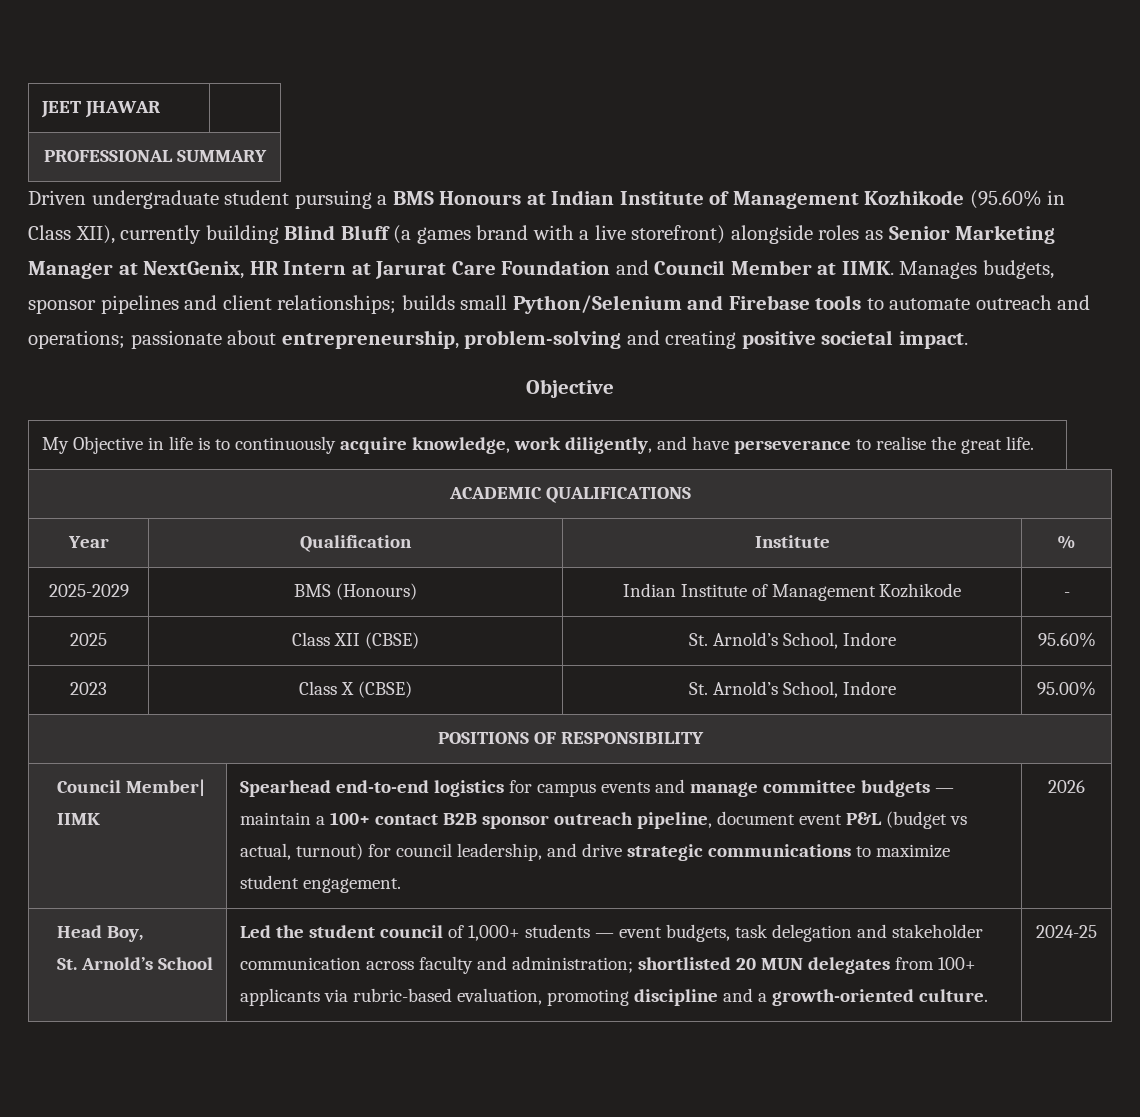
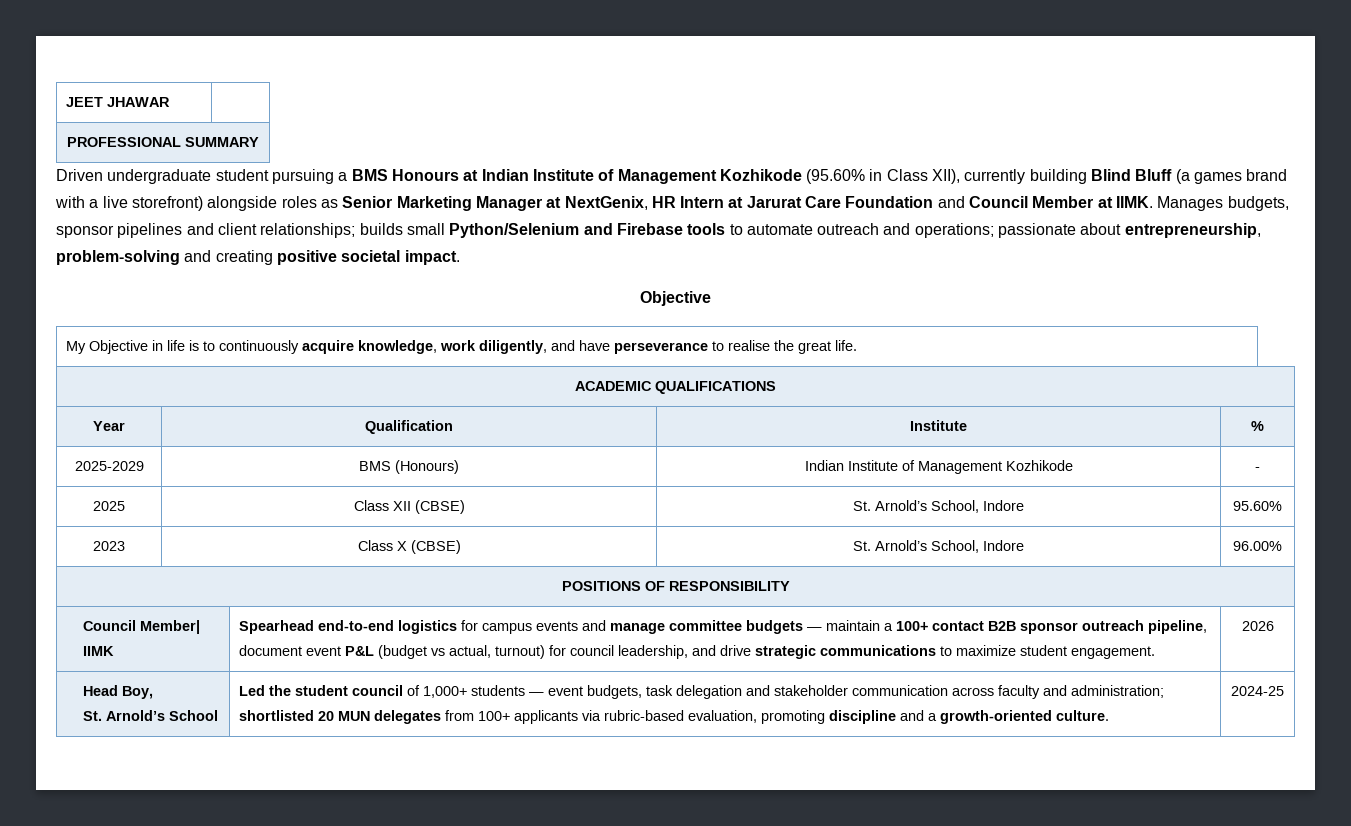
[1037,681,1096,696] 95.00% -> [1233,541,1282,551] 96.00%

